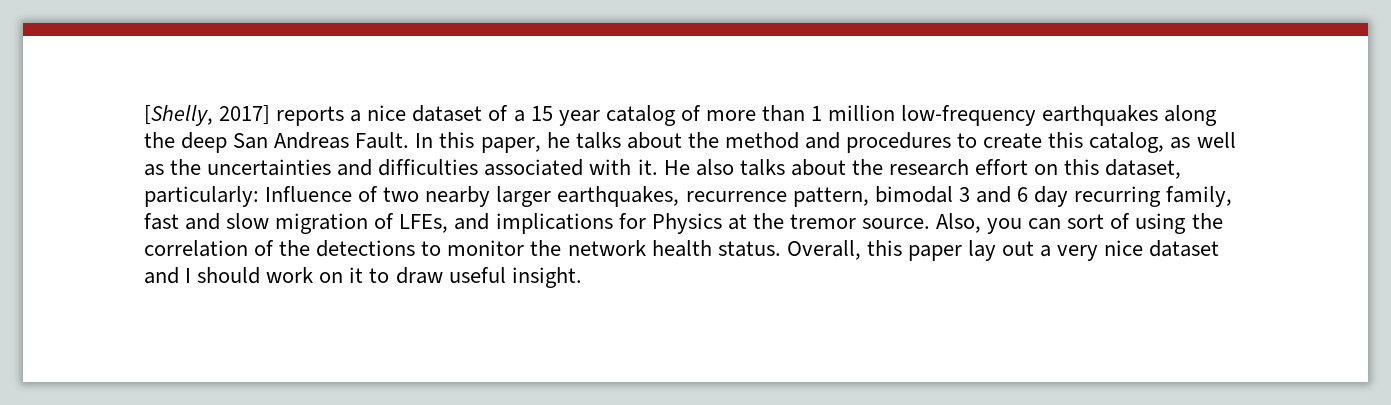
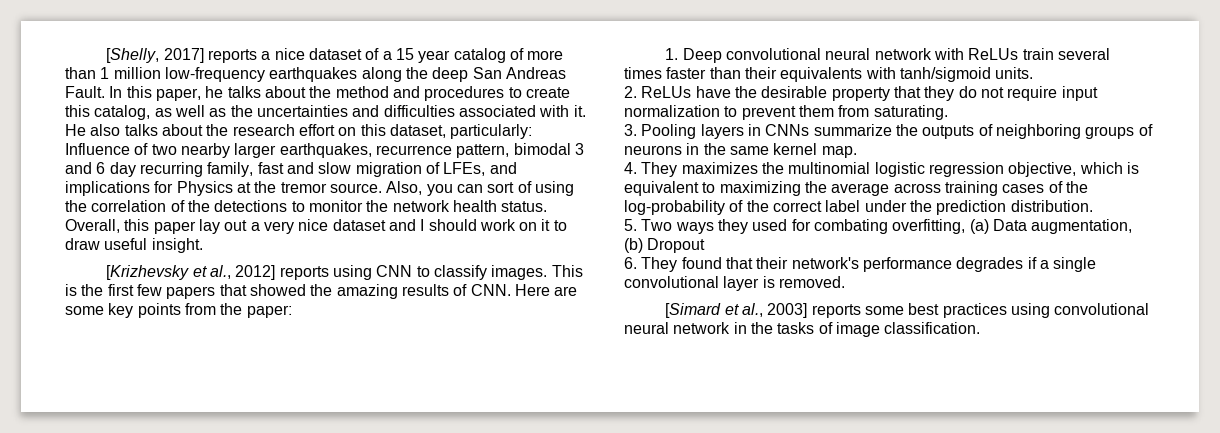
(582, 277) none -> [106,265,583,280] [65,284,578,299] [65,303,292,318] [665,48,1110,63] [624,67,1034,82] [624,86,1098,101] [624,105,948,120] [624,124,1153,139] [624,143,857,158] [624,162,1139,177] [624,181,1088,196] [624,200,1093,215] [624,219,1133,234] [624,238,706,253] [624,257,1097,272] [624,276,845,291] [665,303,1150,318] [624,322,981,337] // [Krizhevsky et al., 2012] reports using CNN to classify images. This is the first few papers that showed the amazing results of CNN. Here are some key points from the paper: // 1. Deep convolutional neural network with ReLUs train several times faster than their equivalents with tanh/sigmoid units. // 2. ReLUs have the desirable property that they do not require input normalization to prevent them from saturating. // 3. Pooling layers in CNNs summarize the outputs of neighboring groups of neurons in the same kernel map. // 4. They maximizes the multinomial logistic regression objective, which is equivalent to maximizing the average across training cases of the log-probability of the correct label under the prediction distribution. // 5. Two ways they used for combating overfitting, (a) Data augmentation, (b) Dropout // 6. They found that their network's performance degrades if a single convolutional layer is removed. // [Simard et al., 2003] reports some best practices using convolutional neural network in the tasks of image classification.

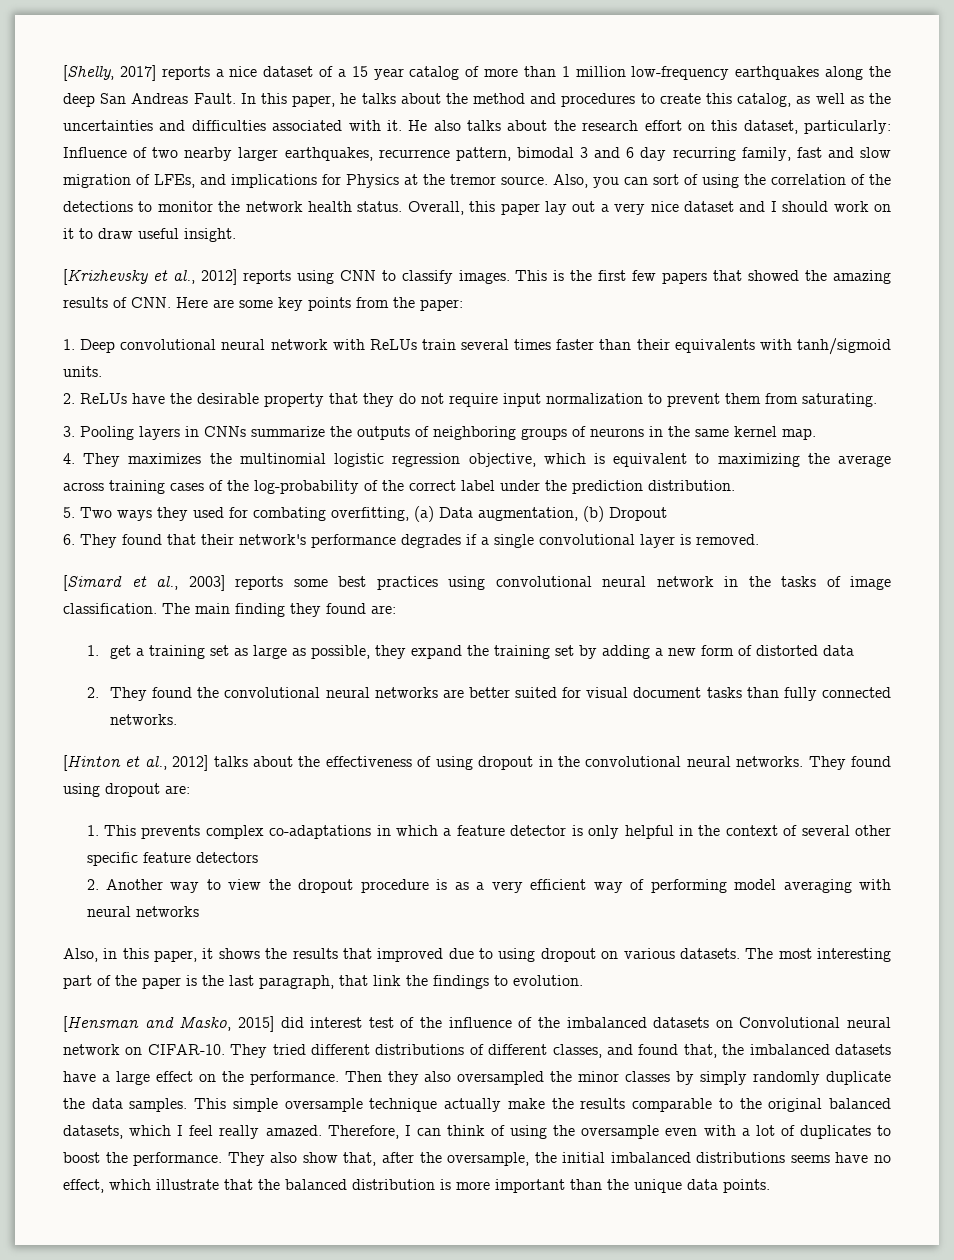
(981, 328) none -> [162,603,396,617] [86,645,855,659] [86,687,892,701] [110,714,178,725] [63,755,891,771] [63,783,190,797] [86,825,891,839] [86,852,258,866] [86,879,891,893] [86,906,199,917] [63,948,891,962] [63,975,583,989] [63,1016,891,1032] [63,1044,891,1058] [63,1071,892,1085] [63,1098,892,1112] [63,1125,892,1139] [63,1152,891,1166] [63,1179,770,1193] The main finding they found are: // 1. get a training set as large as possible, they expand the training set by adding a new form of distorted data // 2. They found the convolutional neural networks are better suited for visual document tasks than fully connected networks. // [Hinton et al., 2012] talks about the effectiveness of using dropout in the convolutional neural networks. They found using dropout are: // 1. This prevents complex co-adaptations in which a feature detector is only helpful in the context of several other specific feature detectors // 2. Another way to view the dropout procedure is as a very efficient way of performing model averaging with neural networks // Also, in this paper, it shows the results that improved due to using dropout on various datasets. The most interesting part of the paper is the last paragraph, that link the findings to evolution. // [Hensman and Masko, 2015] did interest test of the influence of the imbalanced datasets on Convolutional neural network on CIFAR-10. They tried different distributions of different classes, and found that, the imbalanced datasets have a large effect on the performance. Then they also oversampled the minor classes by simply randomly duplicate the data samples. This simple oversample technique actually make the results comparable to the original balanced datasets, which I feel really amazed. Therefore, I can think of using the oversample even with a lot of duplicates to boost the performance. They also show that, after the oversample, the initial imbalanced distributions seems have no effect, which illustrate that the balanced distribution is more important than the unique data points.

